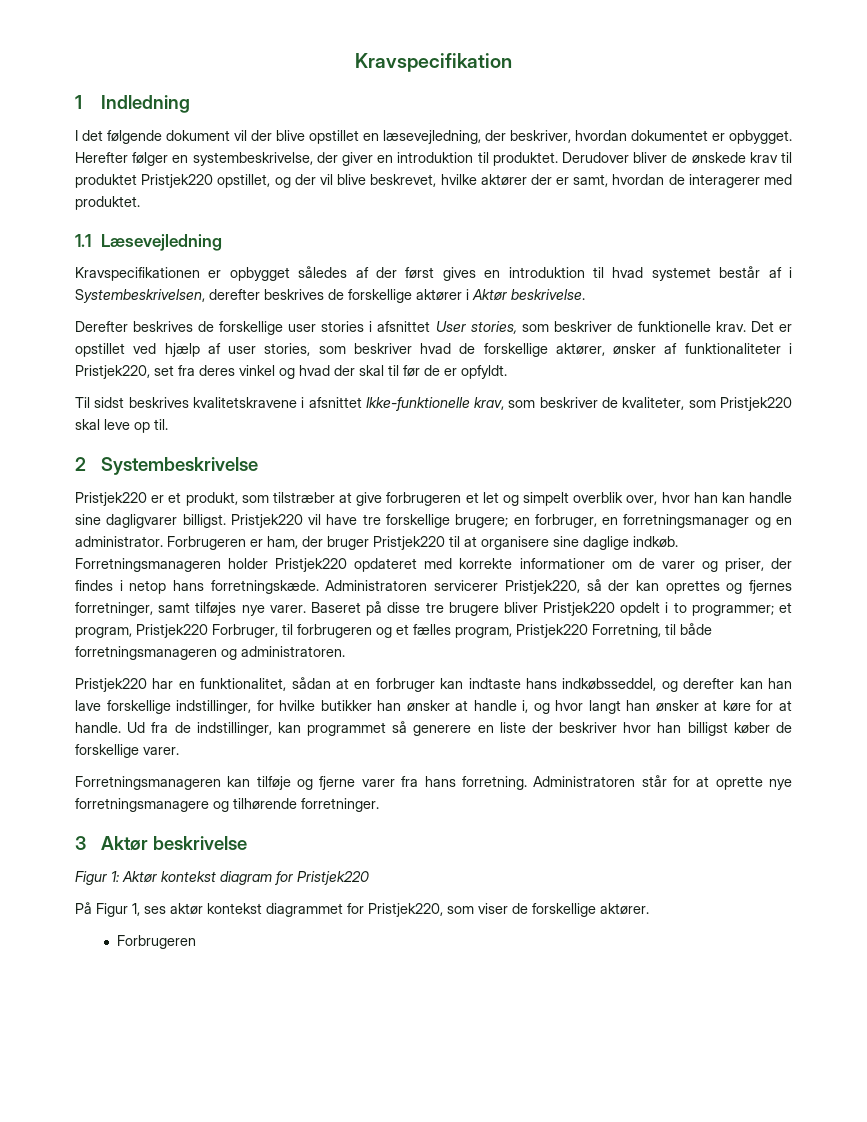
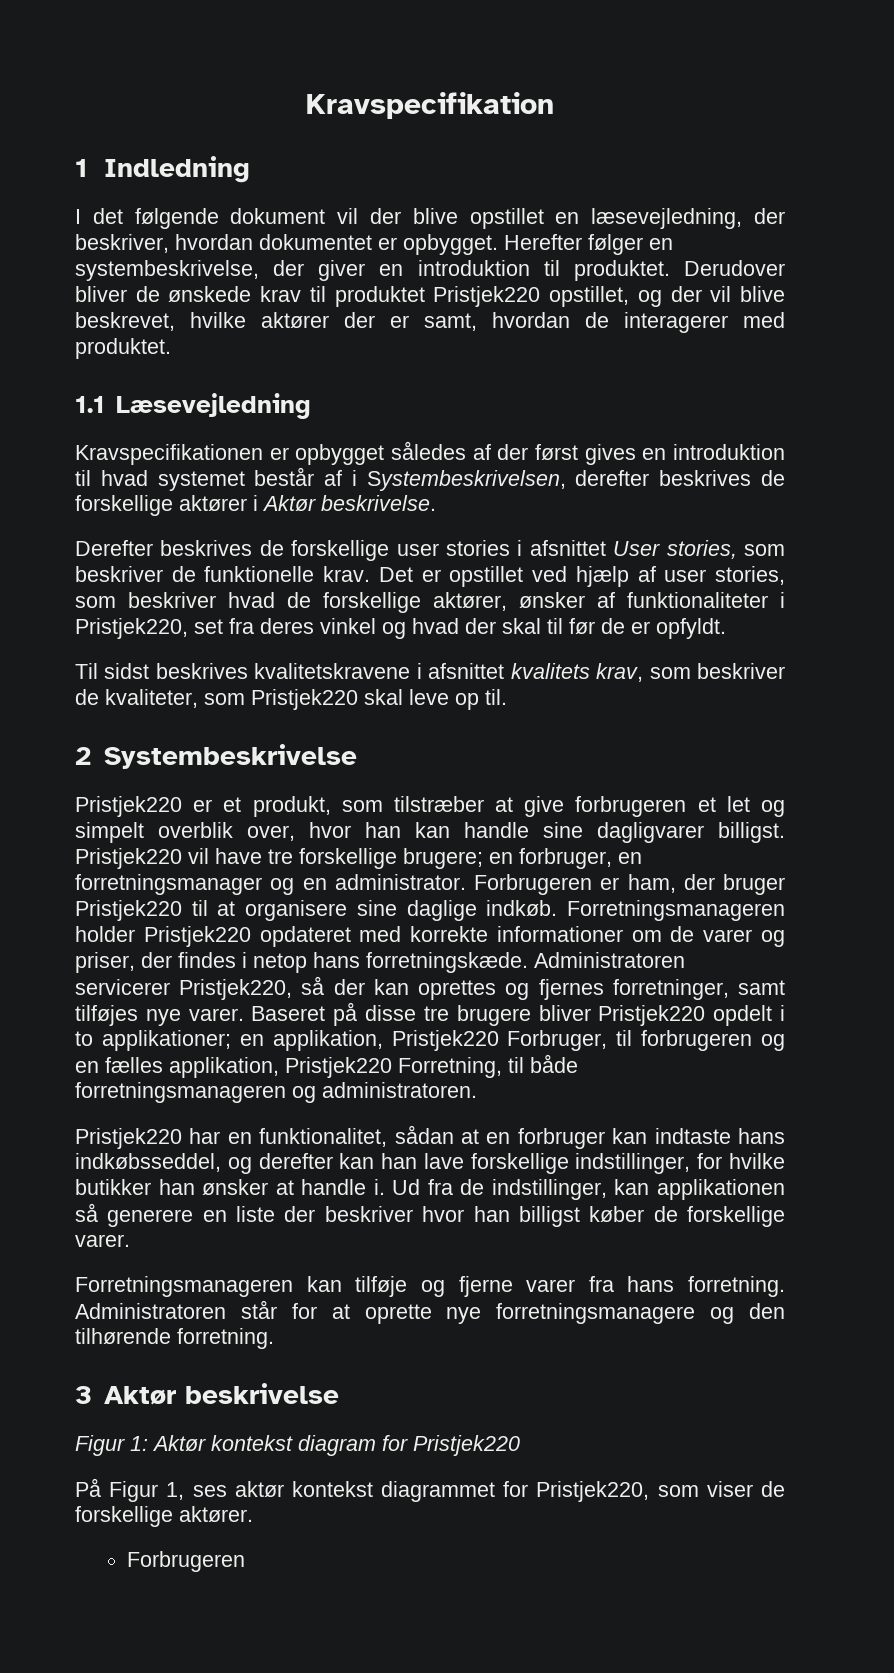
[365,397,470,411] Ikke-funktionelle -> [510,663,590,679] kvalitets
[691,602,792,616] [75,627,132,638] programmer; et program, -> [101,1030,383,1051] applikationer; en applikation,
[396,624,512,638] et fælles program, -> [75,1057,279,1078] en fælles applikation,
[522,700,792,714] [75,722,121,733] i, og hvor langt han ønsker at køre for at handle. -> [373,1179,385,1195] i.
[307,722,387,736] programmet -> [657,1179,785,1200] applikationen
[233,798,379,812] tilhørende forretninger. -> [749,1303,785,1319] [75,1328,274,1349] den tilhørende forretning.

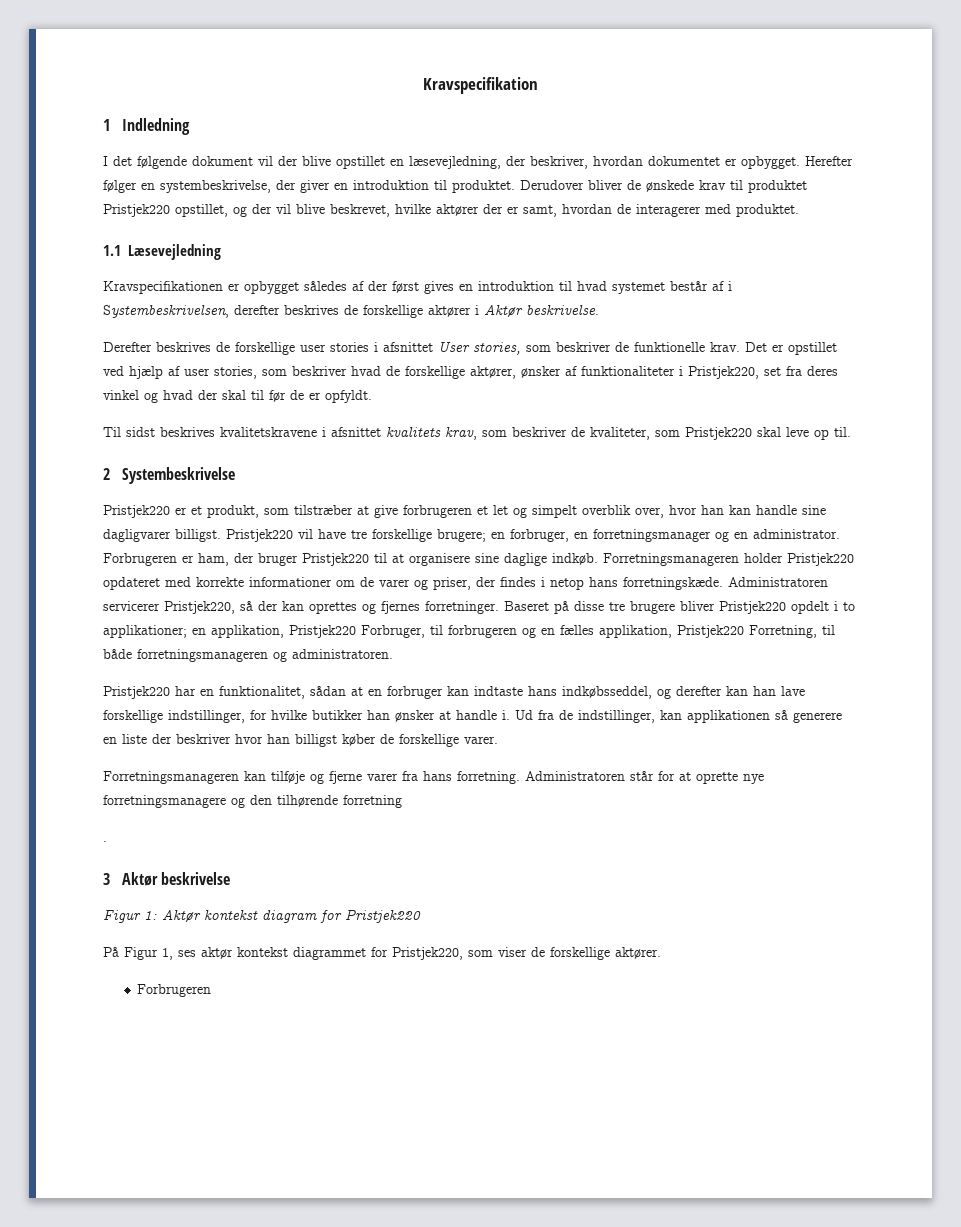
[612,979,785,1000] [75,1005,244,1026] forretninger, samt tilføjes nye varer. -> [425,601,499,614] forretninger.
[177,1328,274,1349] forretning. -> [343,795,402,808] [103,841,107,842] forretning // .

